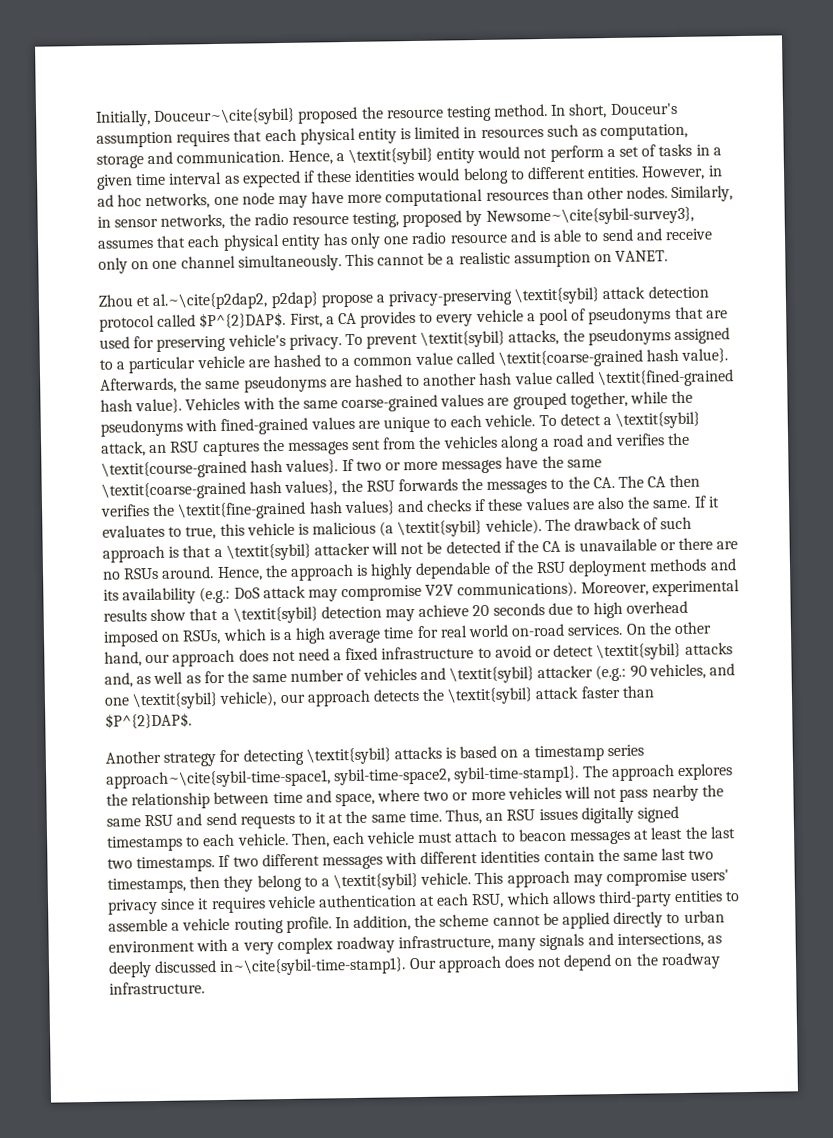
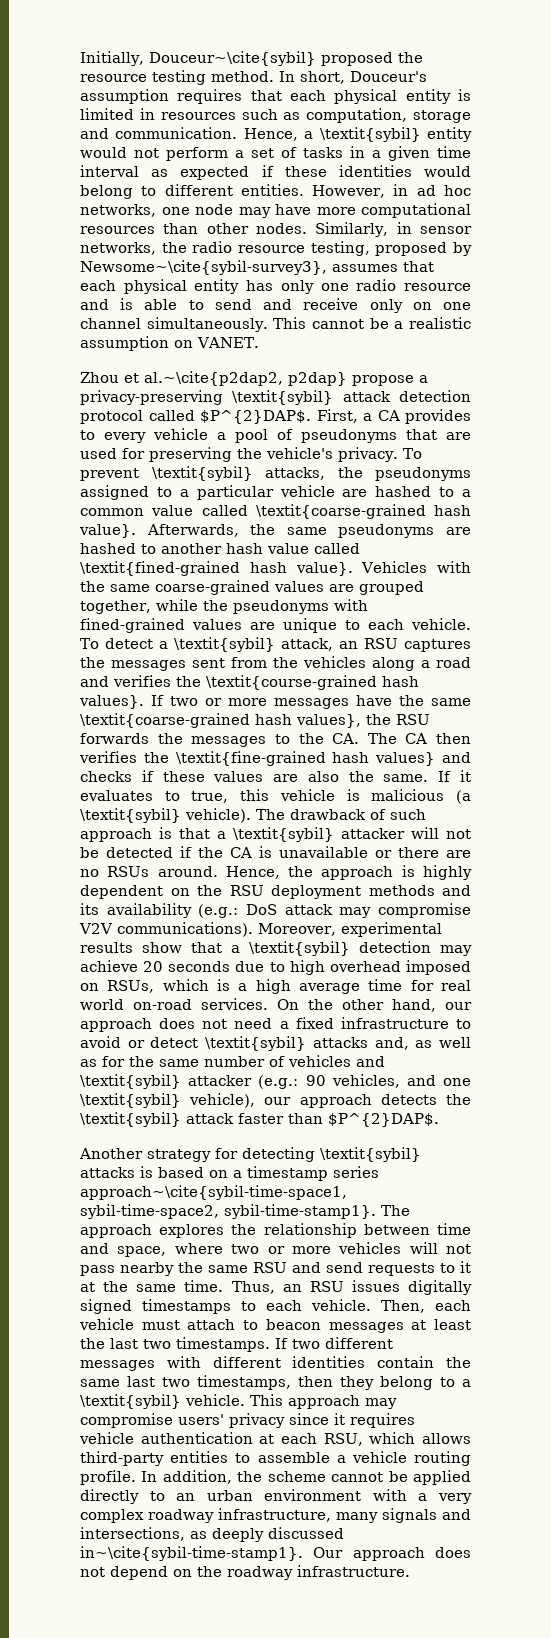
(227, 343) none -> [237,448,262,459] the
[415,561,510,580] dependable of -> [80,885,190,899] dependent on
(681, 918) none -> [176,1493,196,1501] an

